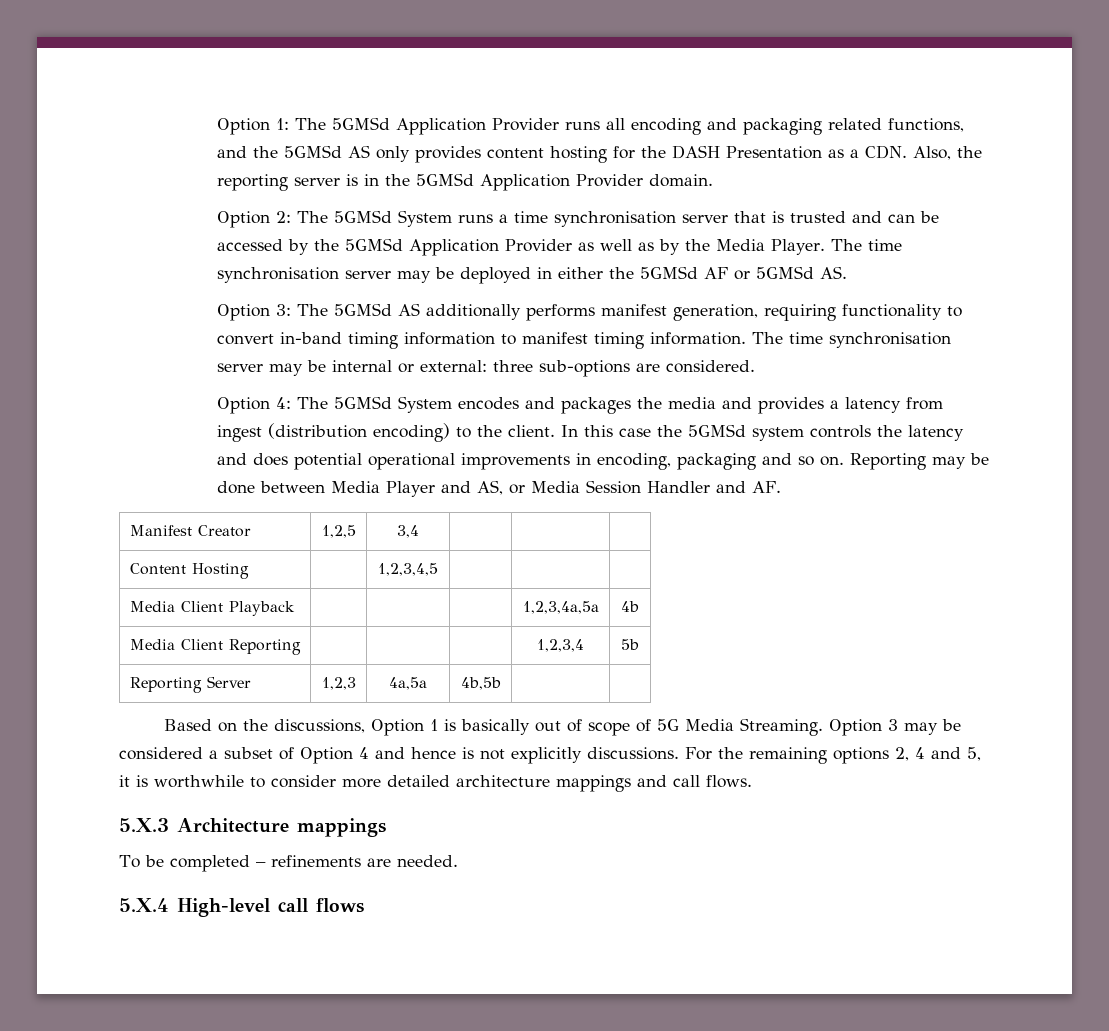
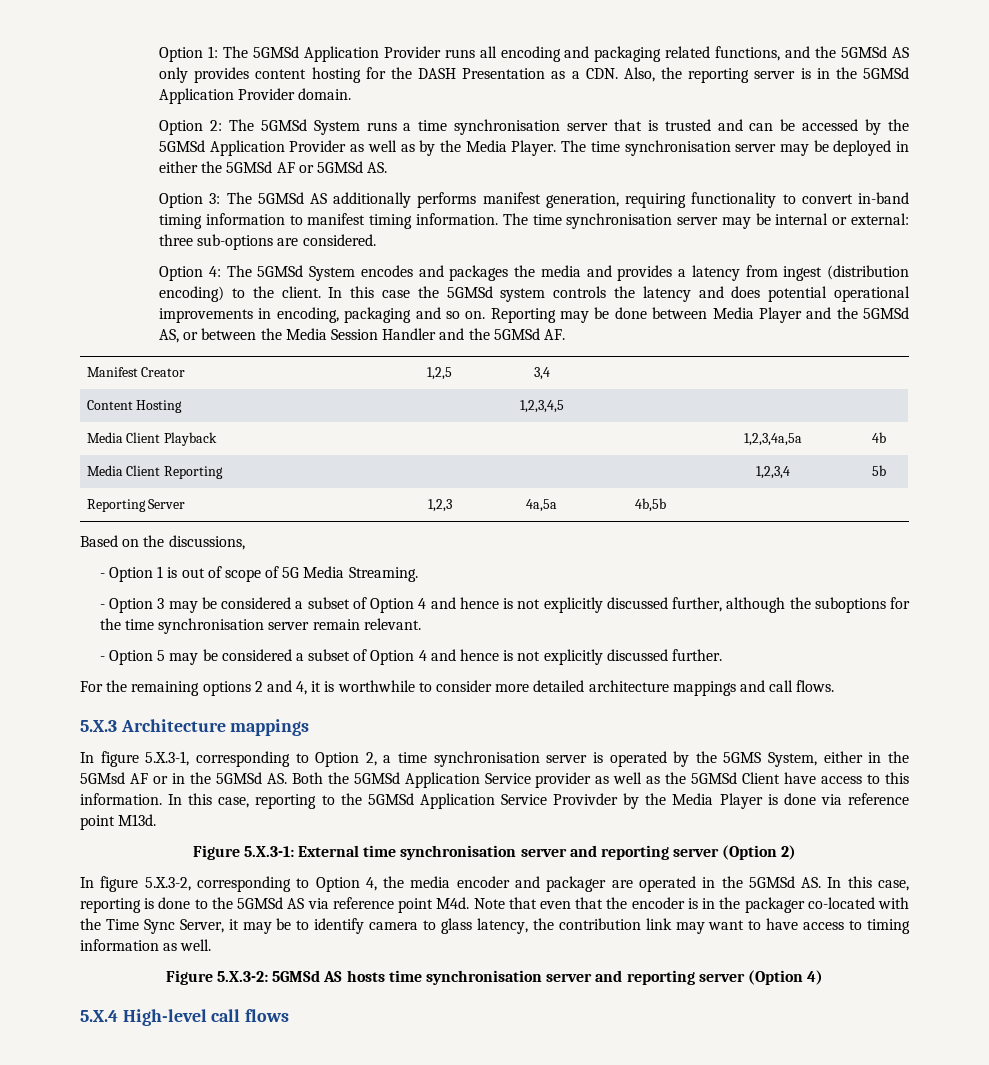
[476,480,525,495] AS, or -> [836,307,909,319] [159,328,282,343] the 5GMSd AS, or between the
(746, 487) none -> [468,328,540,340] the 5GMSd
(365, 726) none -> [99,573,105,578] // -
[460,719,530,735] basically -> (178, 572) none
(823, 727) none -> [99,604,105,609] // -
[587,747,981,764] discussions. For the remaining options 2, 4 and 5, -> [606,597,911,613] [99,618,421,634] [99,649,722,665] [80,680,308,696] discussed further, although the suboptions for the time synchronisation server remain relevant. // - Option 5 may be considered a subset of Option 4 and hence is not explicitly discussed further. // For the remaining options 2 and 4,
[119,855,458,872] To be completed – refinements are needed. -> [80,751,910,767] [80,772,910,788] [80,793,909,809] [80,814,157,830] [192,845,797,860] [80,876,909,892] [80,897,910,913] [80,918,910,934] [80,939,212,951] [165,970,824,985] In figure 5.X.3-1, corresponding to Option 2, a time synchronisation server is operated by the 5GMS System, either in the 5GMsd AF or in the 5GMSd AS. Both the 5GMSd Application Service provider as well as the 5GMSd Client have access to this information. In this case, reporting to the 5GMSd Application Service Provivder by the Media Player is done via reference point M13d. // Figure 5.X.3-1: External time synchronisation server and reporting server (Option 2) // In figure 5.X.3-2, corresponding to Option 4, the media encoder and packager are operated in the 5GMSd AS. In this case, reporting is done to the 5GMSd AS via reference point M4d. Note that even that the encoder is in the packager co-located with the Time Sync Server, it may be to identify camera to glass latency, the contribution link may want to have access to timing information as well. // Figure 5.X.3-2: 5GMSd AS hosts time synchronisation server and reporting server (Option 4)

